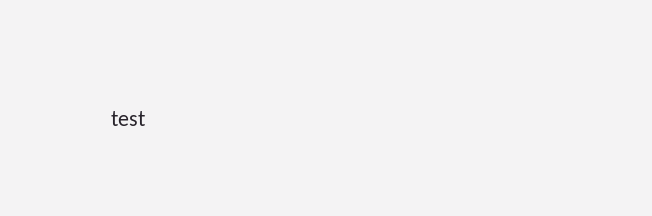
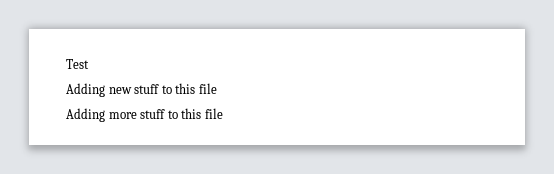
[111,111,145,126] test -> [66,59,89,69] [66,83,217,97] [66,108,223,122] Test // Adding new stuff to this file // Adding more stuff to this file

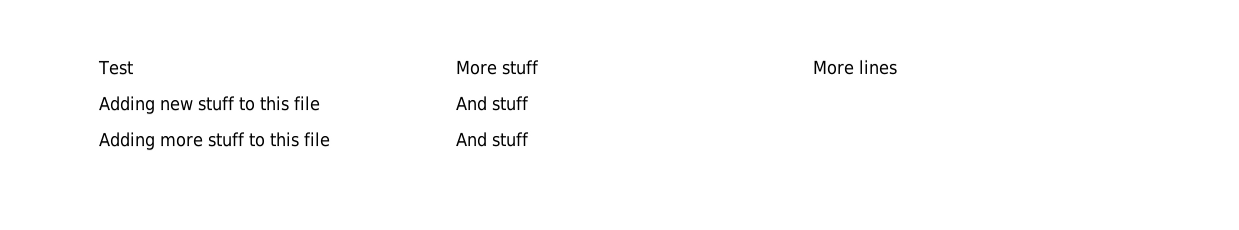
(223, 113) none -> [455,60,539,76] [455,96,529,112] [456,132,530,148] [812,59,897,75] // More stuff // And stuff // And stuff // More lines

